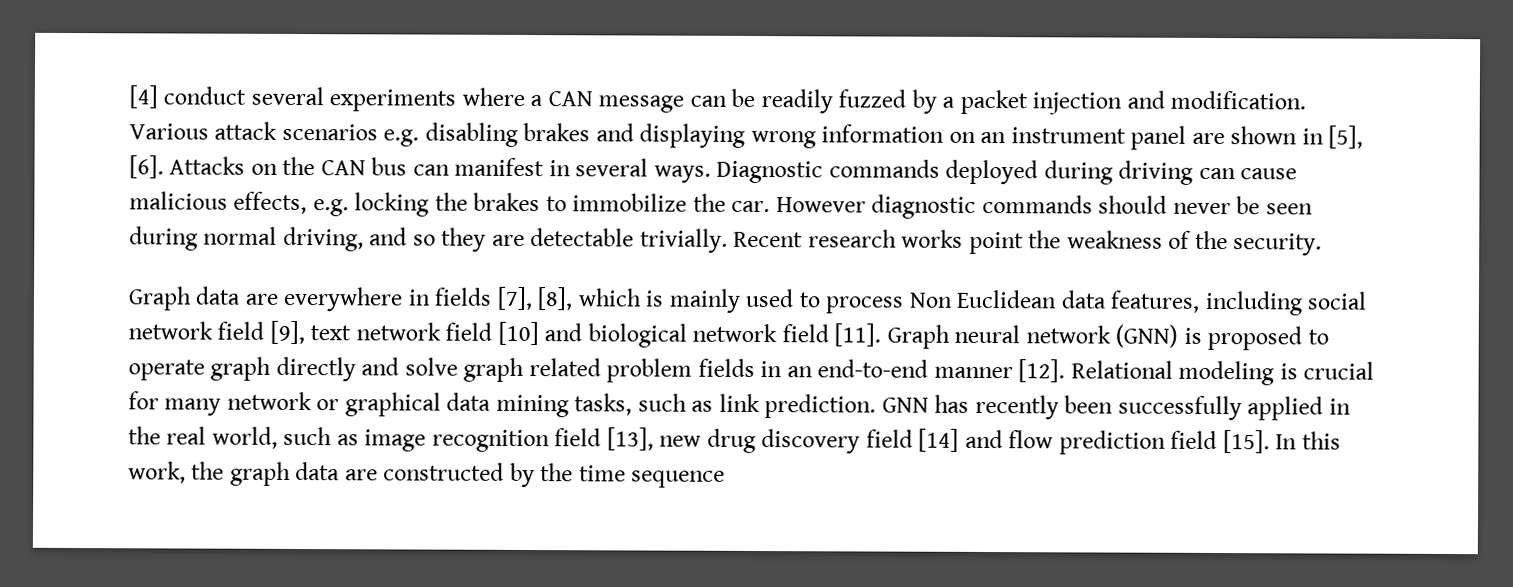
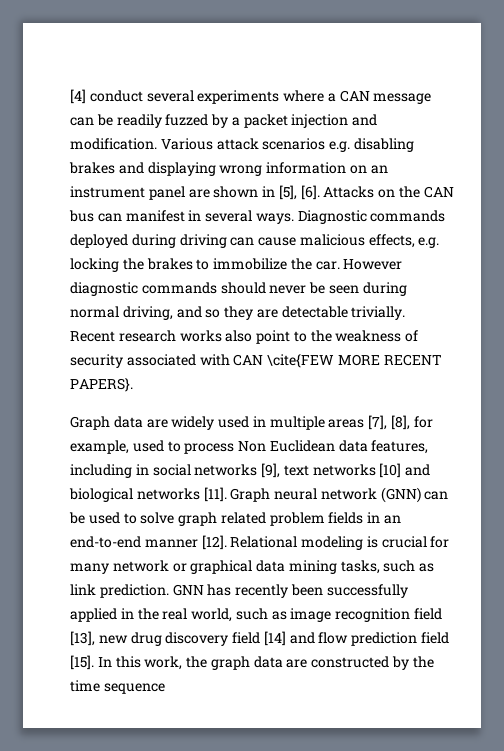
[968,230,1323,256] [128,286,741,313] point the weakness of the security. // Graph data are everywhere in fields [7], [8], which is mainly -> [225,330,419,344] [70,354,442,368] [70,378,133,392] [70,415,433,430] [70,440,129,454] also point to the weakness of security associated with CAN \cite{FEW MORE RECENT PAPERS}. // Graph data are widely used in multiple areas [7], [8], for example,
[1307,291,1368,310] [128,320,493,345] social network field [9], text network field -> [135,463,376,478] in social networks [9], text networks
[692,323,829,343] network field -> [136,488,200,500] networks
[1183,325,1329,351] [128,356,400,382] is proposed to operate graph directly and -> [424,491,449,500] [69,512,137,524] can be used to

